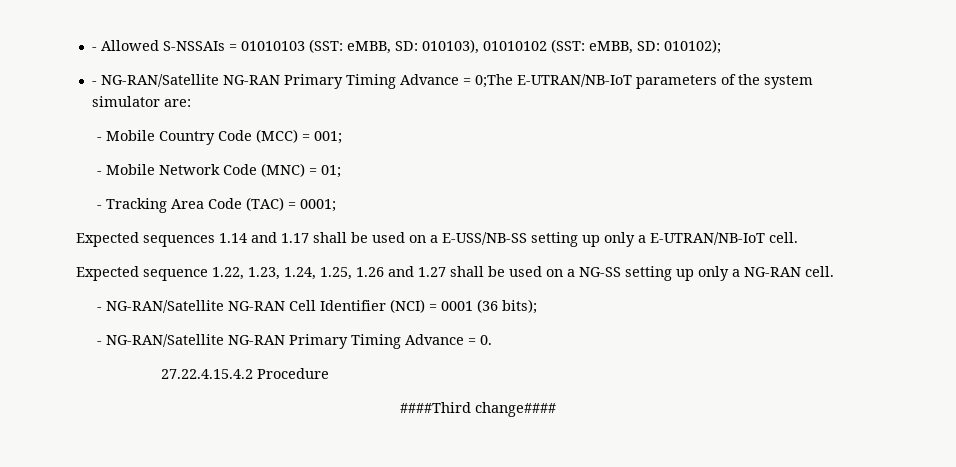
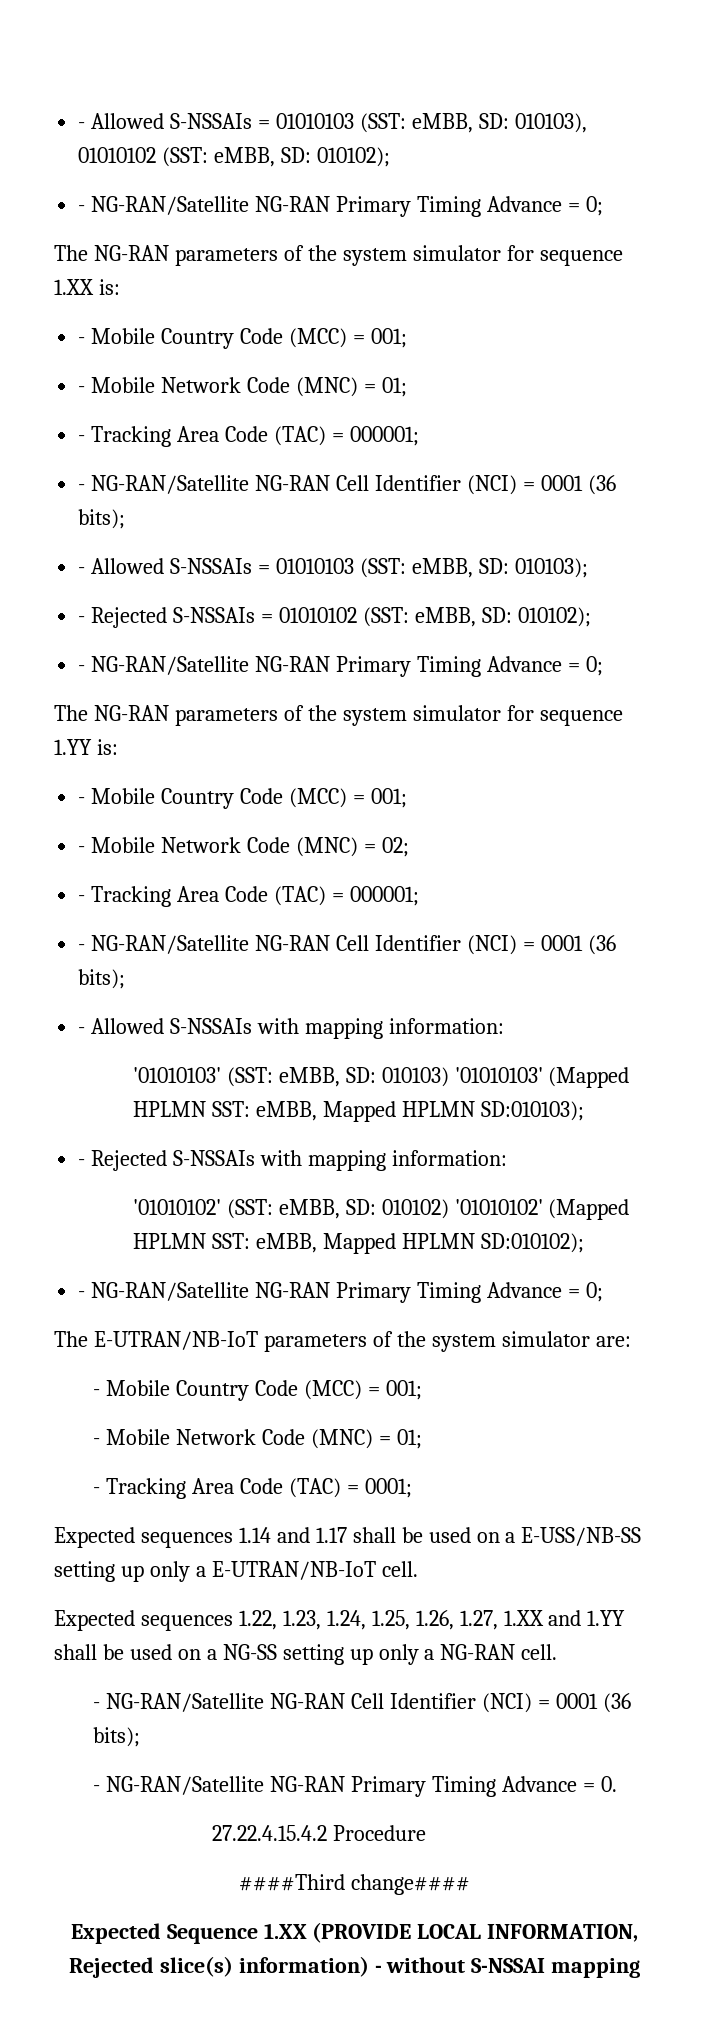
[474,74,513,88] 0;The -> [585,196,603,216] [54,245,623,266] [54,279,120,295] [78,328,407,349] [78,377,407,397] [78,426,419,447] [78,475,616,495] [78,509,126,529] [78,558,588,578] [78,607,591,628] [78,656,603,677] [54,705,623,726] [54,739,118,755] [78,788,407,809] [78,837,409,857] [78,886,419,907] [78,935,616,955] [78,969,126,989] [78,1018,504,1039] [132,1067,630,1088] [132,1101,584,1122] [78,1150,507,1171] [132,1199,630,1220] [132,1233,584,1254] [78,1282,603,1303] [54,1331,88,1347] 0; // The NG-RAN parameters of the system simulator for sequence 1.XX is: // - Mobile Country Code (MCC) = 001; // - Mobile Network Code (MNC) = 01; // - Tracking Area Code (TAC) = 000001; // - NG-RAN/Satellite NG-RAN Cell Identifier (NCI) = 0001 (36 bits); // - Allowed S-NSSAIs = 01010103 (SST: eMBB, SD: 010103); // - Rejected S-NSSAIs = 01010102 (SST: eMBB, SD: 010102); // - NG-RAN/Satellite NG-RAN Primary Timing Advance = 0; // The NG-RAN parameters of the system simulator for sequence 1.YY is: // - Mobile Country Code (MCC) = 001; // - Mobile Network Code (MNC) = 02; // - Tracking Area Code (TAC) = 000001; // - NG-RAN/Satellite NG-RAN Cell Identifier (NCI) = 0001 (36 bits); // - Allowed S-NSSAIs with mapping information: // '01010103' (SST: eMBB, SD: 010103) '01010103' (Mapped HPLMN SST: eMBB, Mapped HPLMN SD:010103); // - Rejected S-NSSAIs with mapping information: // '01010102' (SST: eMBB, SD: 010102) '01010102' (Mapped HPLMN SST: eMBB, Mapped HPLMN SD:010102); // - NG-RAN/Satellite NG-RAN Primary Timing Advance = 0; // The
[143,269,208,281] sequence -> [140,1615,233,1631] sequences
[356,266,446,277] 1.26 and 1.27 -> [415,1610,626,1630] 1.26, 1.27, 1.XX and 1.YY
(556, 409) none -> [70,1922,639,1944] [68,1956,641,1978] // Expected Sequence 1.XX (PROVIDE LOCAL INFORMATION, Rejected slice(s) information) - without S-NSSAI mapping

